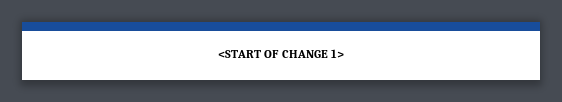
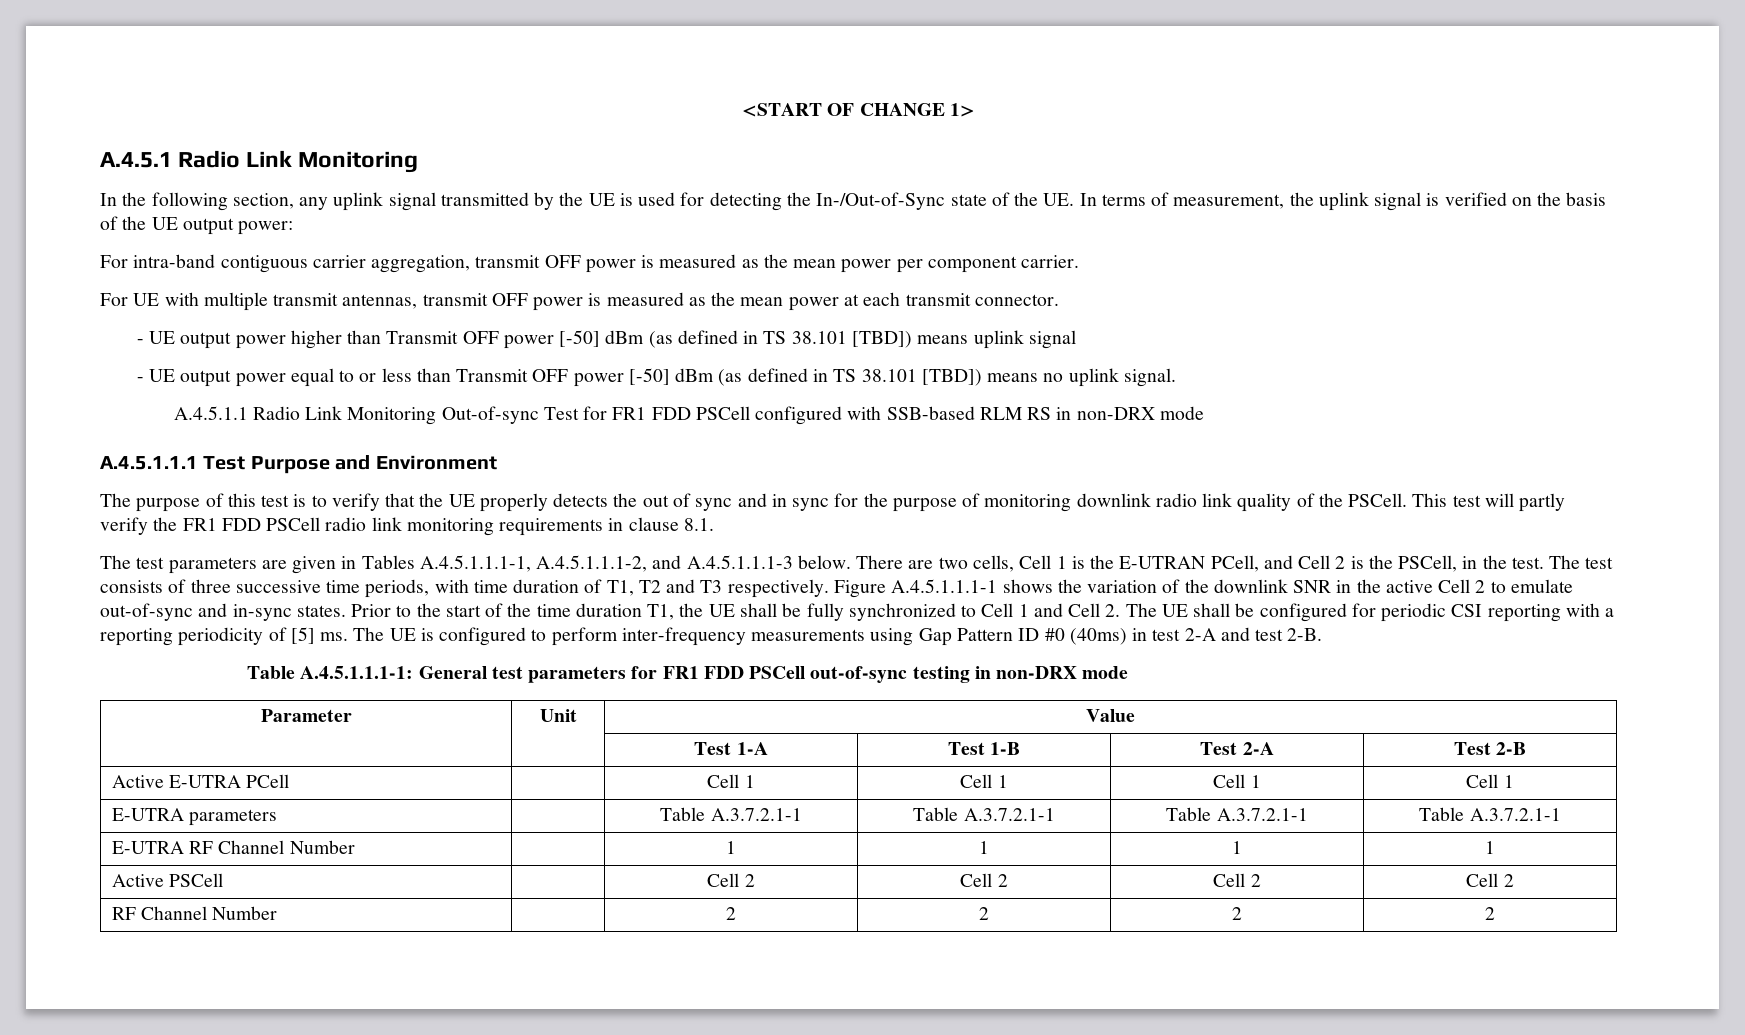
(344, 53) none -> [100,150,418,173] [100,192,1607,211] [100,216,294,235] [100,254,1080,273] [100,292,1059,311] [136,330,1076,349] [136,368,1176,387] [173,406,1205,425] [100,455,497,474] [100,493,1566,512] [100,517,714,536] [100,555,1614,574] [100,579,1573,598] [100,603,1615,622] [100,627,1323,646] [246,666,1129,683] [260,709,352,722] [539,709,577,722] [1086,709,1135,722] [694,742,768,755] [947,742,1021,755] [1200,742,1274,755] [1453,742,1527,755] [111,774,290,788] [707,774,755,788] [960,774,1008,788] [1213,774,1261,788] [1466,774,1514,788] [111,808,278,826] [660,807,802,821] [913,807,1055,821] [1166,807,1308,821] [1419,807,1561,821] [111,840,355,854] [726,841,736,854] [979,841,989,854] [1232,841,1242,854] [1485,841,1495,854] [111,873,224,887] [707,873,755,887] [960,873,1008,887] [1213,873,1261,887] [1466,873,1514,887] [111,906,278,920] [726,907,736,920] [979,907,989,920] [1232,907,1242,920] [1485,907,1495,920] // A.4.5.1 Radio Link Monitoring // In the following section, any uplink signal transmitted by the UE is used for detecting the In-/Out-of-Sync state of the UE. In terms of measurement, the uplink signal is verified on the basis of the UE output power: // For intra-band contiguous carrier aggregation, transmit OFF power is measured as the mean power per component carrier. // For UE with multiple transmit antennas, transmit OFF power is measured as the mean power at each transmit connector. // - UE output power higher than Transmit OFF power [-50] dBm (as defined in TS 38.101 [TBD]) means uplink signal // - UE output power equal to or less than Transmit OFF power [-50] dBm (as defined in TS 38.101 [TBD]) means no uplink signal. // A.4.5.1.1 Radio Link Monitoring Out-of-sync Test for FR1 FDD PSCell configured with SSB-based RLM RS in non-DRX mode // A.4.5.1.1.1 Test Purpose and Environment // The purpose of this test is to verify that the UE properly detects the out of sync and in sync for the purpose of monitoring downlink radio link quality of the PSCell. This test will partly verify the FR1 FDD PSCell radio link monitoring requirements in clause 8.1. // The test parameters are given in Tables A.4.5.1.1.1-1, A.4.5.1.1.1-2, and A.4.5.1.1.1-3 below. There are two cells, Cell 1 is the E-UTRAN PCell, and Cell 2 is the PSCell, in the test. The test consists of three successive time periods, with time duration of T1, T2 and T3 respectively. Figure A.4.5.1.1.1-1 shows the variation of the downlink SNR in the active Cell 2 to emulate out-of-sync and in-sync states. Prior to the start of the time duration T1, the UE shall be fully synchronized to Cell 1 and Cell 2. The UE shall be configured for periodic CSI reporting with a reporting periodicity of [5] ms. The UE is configured to perform inter-frequency measurements using Gap Pattern ID #0 (40ms) in test 2-A and test 2-B. // Table A.4.5.1.1.1-1: General test parameters for FR1 FDD PSCell out-of-sync testing in non-DRX mode // Parameter | Unit | Value // | | Test 1-A | Test 1-B | Test 2-A | Test 2-B // Active E-UTRA PCell | | Cell 1 | Cell 1 | Cell 1 | Cell 1 // E-UTRA parameters | | Table A.3.7.2.1-1 | Table A.3.7.2.1-1 | Table A.3.7.2.1-1 | Table A.3.7.2.1-1 // E-UTRA RF Channel Number | | 1 | 1 | 1 | 1 // Active PSCell | | Cell 2 | Cell 2 | Cell 2 | Cell 2 // RF Channel Number | | 2 | 2 | 2 | 2

